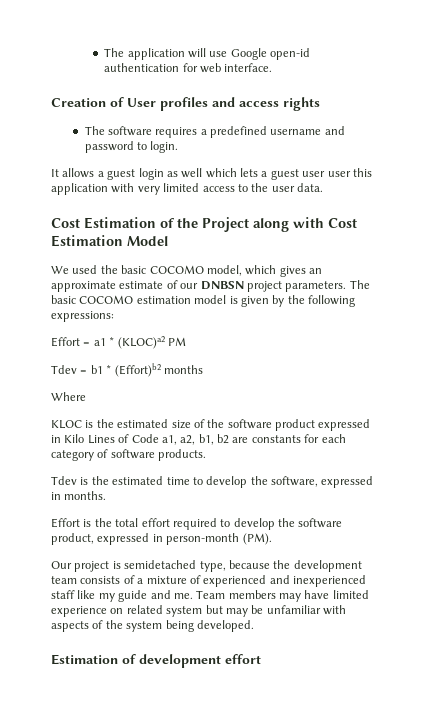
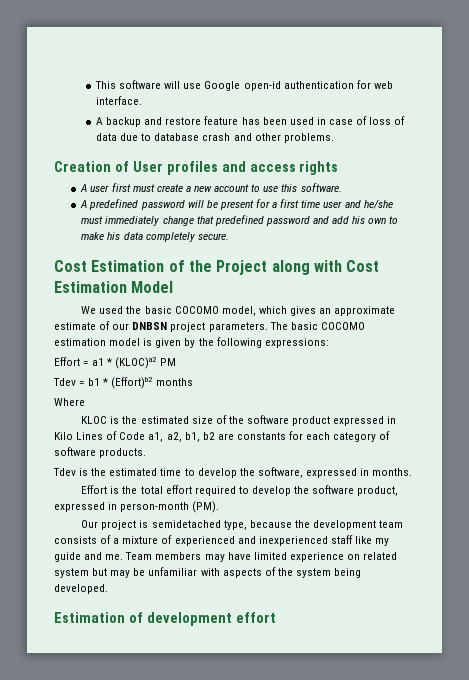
[104,48,185,60] The application -> [95,80,162,89] This software
(273, 67) none -> [96,116,406,127] [96,133,334,143] // A backup and restore feature has been used in case of loss of data due to database crash and other problems.
[84,126,345,138] [84,141,179,153] [51,168,372,180] [51,183,323,195] The software requires a predefined username and password to login. // It allows a guest login as well which lets a guest user user this application with very limited access to the user data. -> [80,183,342,192] [80,199,393,210] [81,215,399,226] [81,232,229,242] A user first must create a new account to use this software. // A predefined password will be present for a first time user and he/she must immediately change that predefined password and add his own to make his data completely secure.

